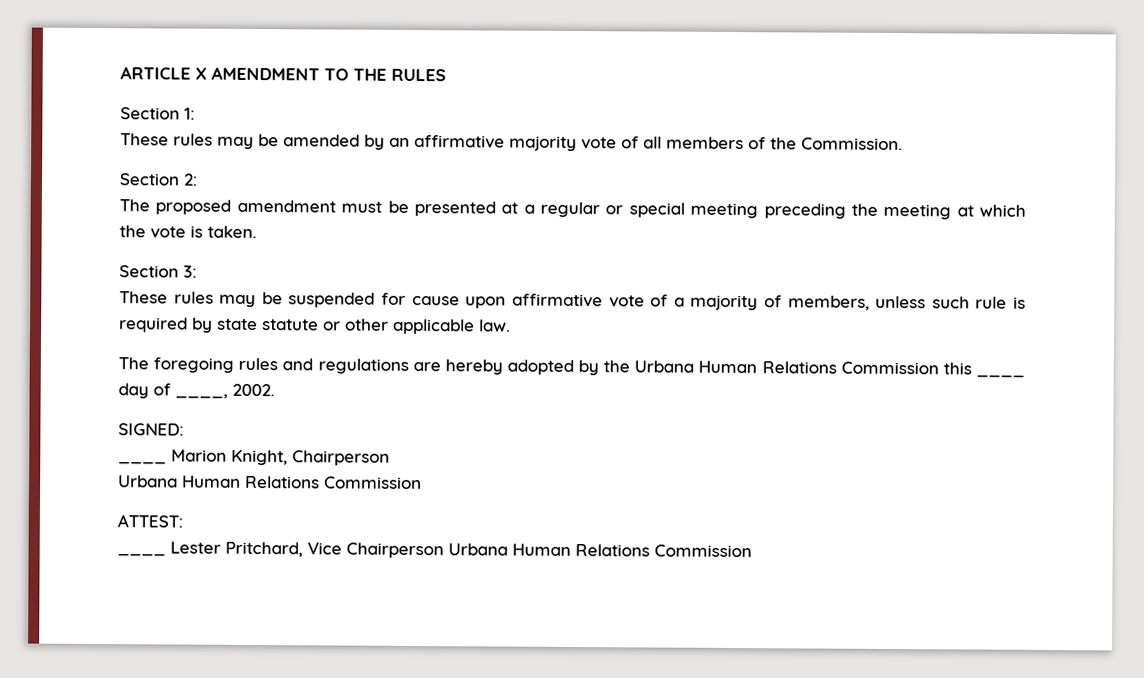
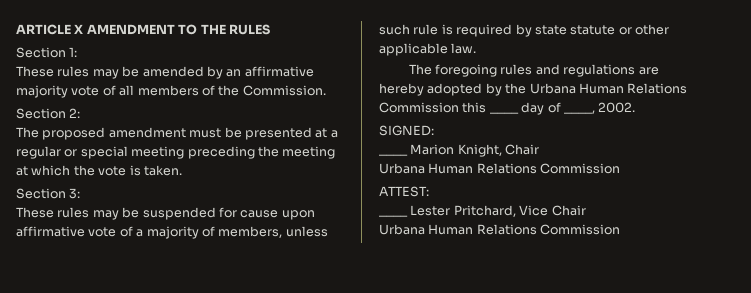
[292,450,390,466] Chairperson -> [505,144,540,155] Chair
[346,542,444,559] Chairperson -> [551,205,586,216] Chair //

